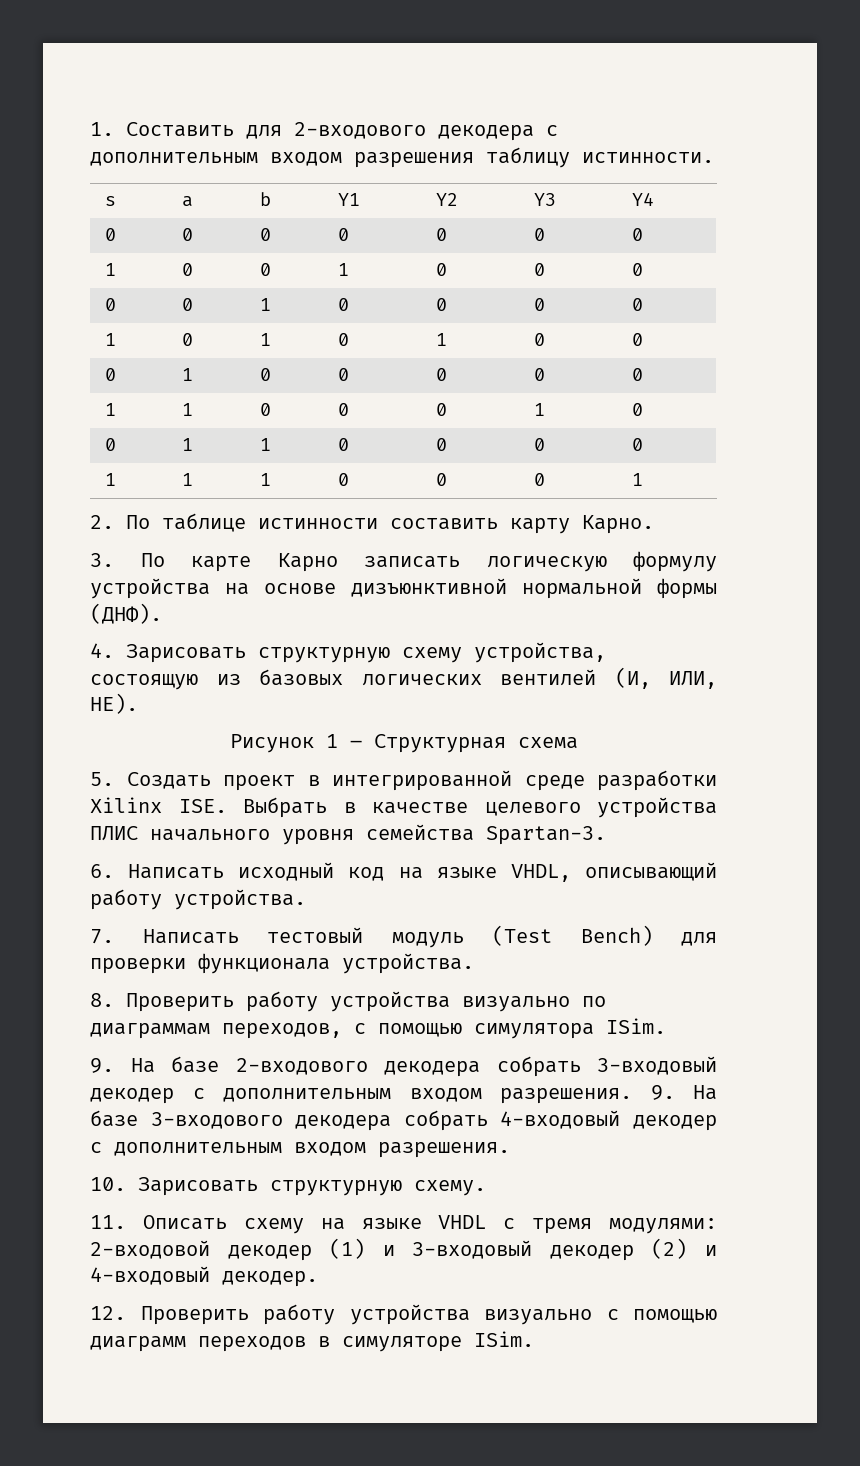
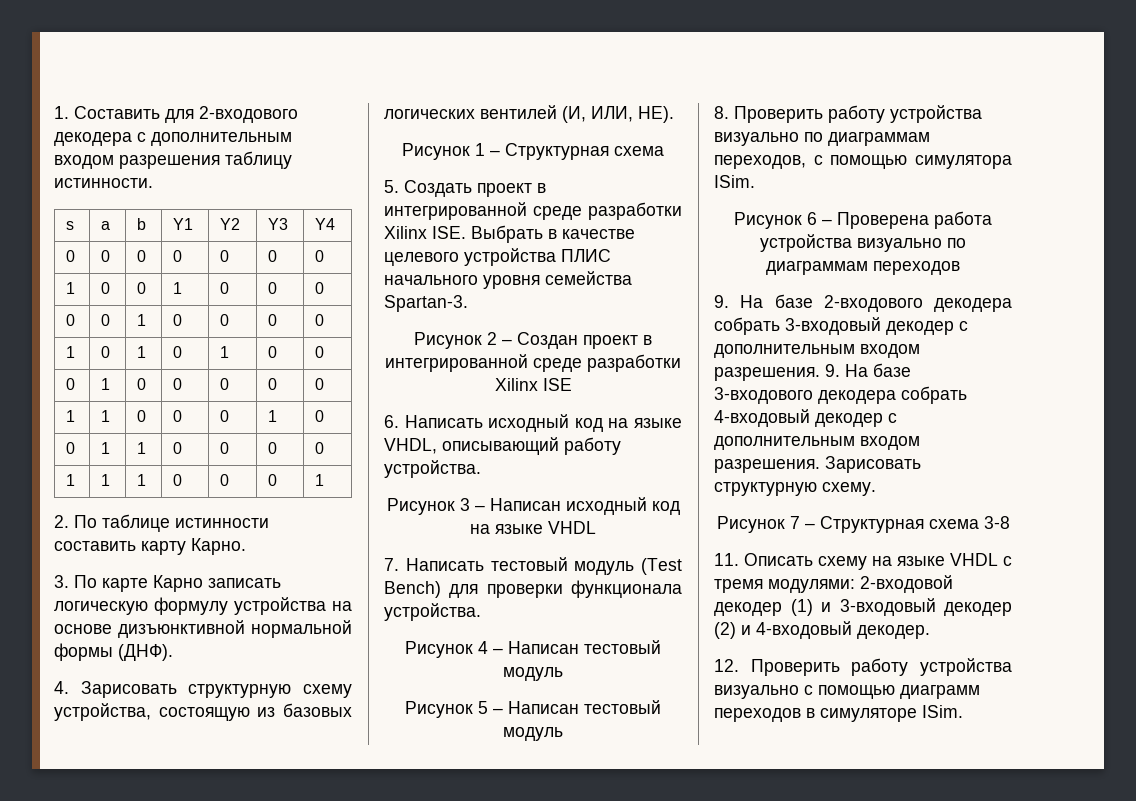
(606, 835) none -> [414,332,652,349] [385,354,681,372] [494,378,572,391] // Рисунок 2 – Создан проект в интегрированной среде разработки Xilinx ISE
(306, 899) none -> [386,497,680,515] [470,521,596,534] // Рисунок 3 – Написан исходный код на языке VHDL
(474, 963) none -> [405,640,661,658] [503,667,563,681] [405,700,661,718] [503,727,563,741] // Рисунок 4 – Написан тестовый модуль // Рисунок 5 – Написан тестовый модуль
(666, 1026) none -> [734,211,992,229] [760,234,966,252] [766,261,960,275] // Рисунок 6 – Проверена работа устройства визуально по диаграммам переходов
[90,1177,126,1191] // 10. -> (820, 466) none
(486, 1188) none -> [716,516,1010,533] // Рисунок 7 – Структурная схема 3-8

